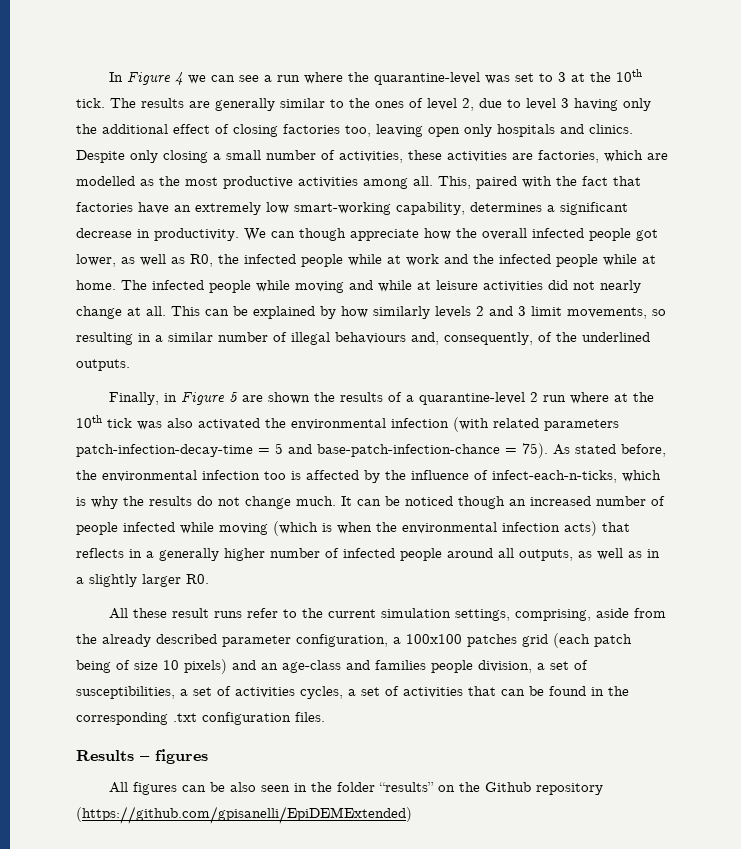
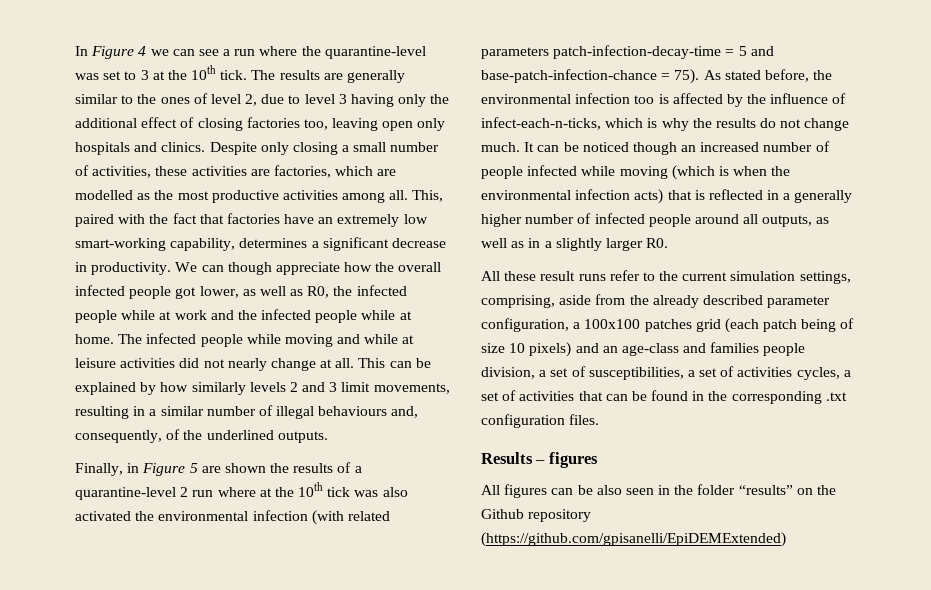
[652,309,666,316] so -> (450, 388) none
[76,548,124,558] reflects -> [694,189,763,200] is reflected

